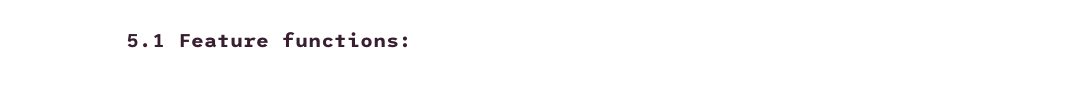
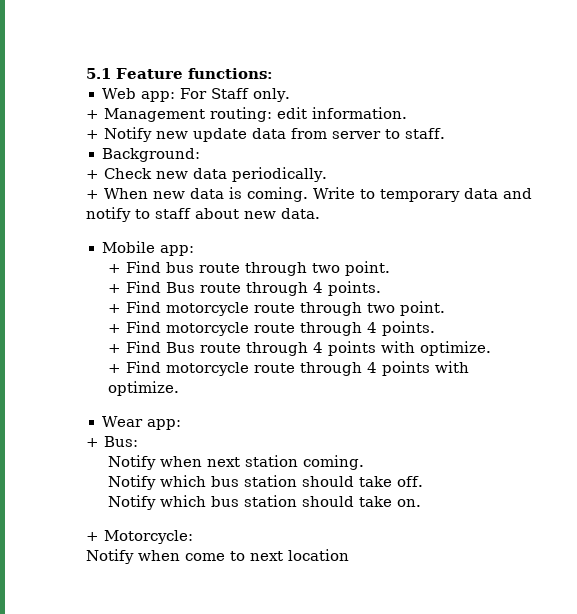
(413, 40) none -> [102,88,291,102] [85,107,407,122] [85,127,445,142] [102,148,201,162] [85,167,327,182] [85,187,532,202] [85,207,320,222] [102,241,195,256] [108,261,391,276] [108,281,382,296] [108,301,446,316] [108,321,436,336] [108,341,492,356] [108,361,470,376] [108,381,180,396] [102,416,182,430] [85,436,138,447] [108,455,365,470] [108,475,424,490] [108,495,422,510] [85,530,193,544] [85,549,349,564] // Web app: For Staff only. // + Management routing: edit information. // + Notify new update data from server to staff. // Background: // + Check new data periodically. // + When new data is coming. Write to temporary data and notify to staff about new data. // Mobile app: // + Find bus route through two point. // + Find Bus route through 4 points. // + Find motorcycle route through two point. // + Find motorcycle route through 4 points. // + Find Bus route through 4 points with optimize. // + Find motorcycle route through 4 points with optimize. // Wear app: // + Bus: // Notify when next station coming. // Notify which bus station should take off. // Notify which bus station should take on. // + Motorcycle: // Notify when come to next location

